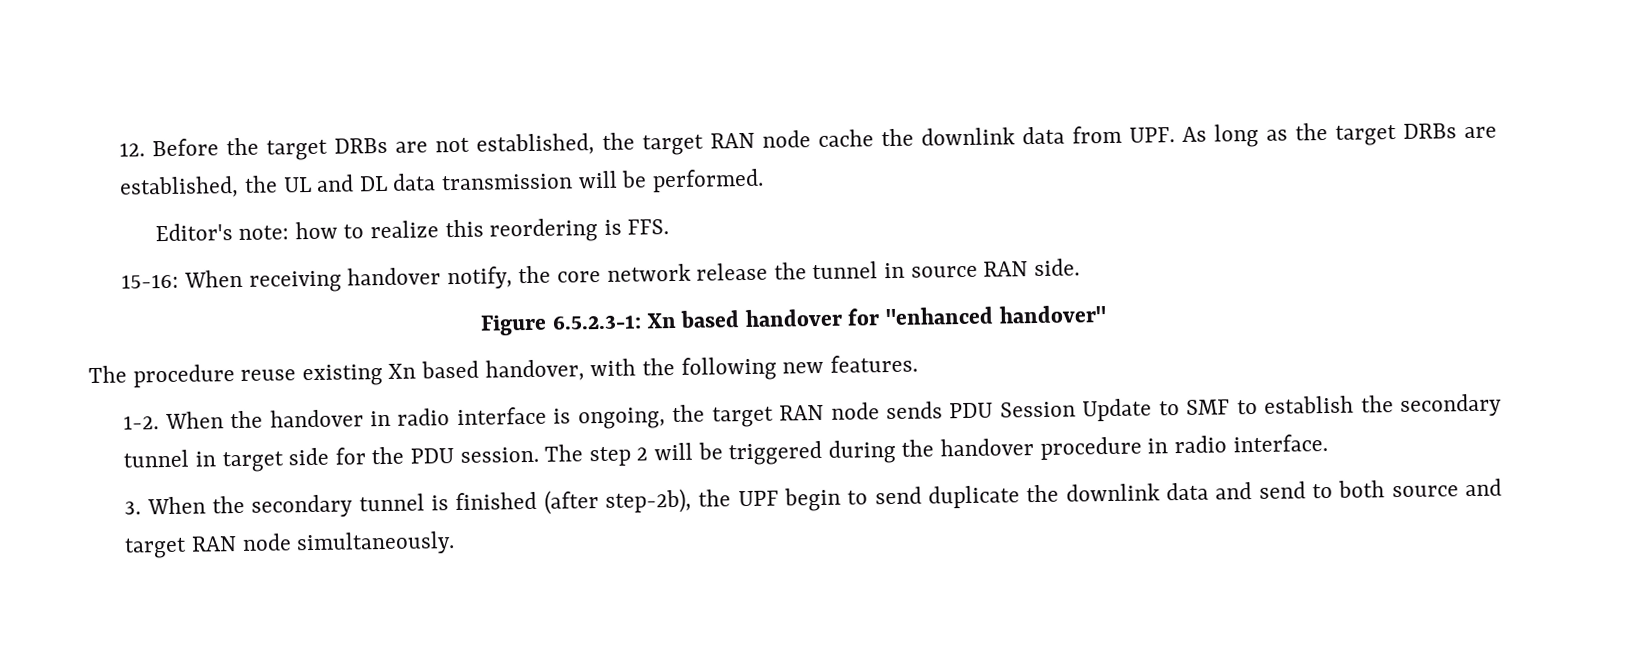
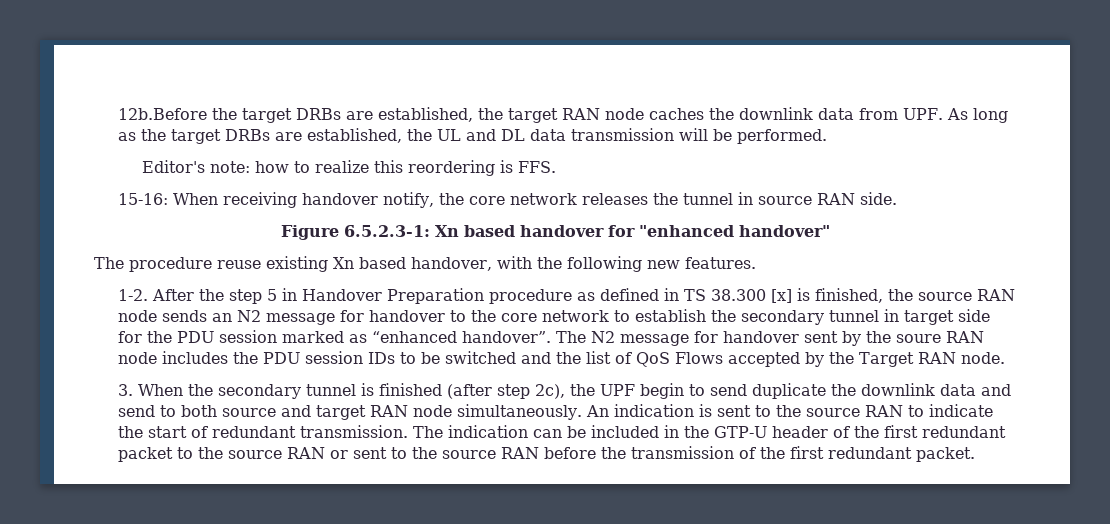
[119,137,471,161] 12. Before the target DRBs are not -> [117,108,373,123] 12b.Before the target DRBs are
[818,129,875,147] cache -> [648,108,704,120] caches
[696,262,769,281] release -> [581,193,648,205] releases
[164,398,1231,430] When the handover in radio interface is ongoing, the target RAN node sends PDU Session Update to SMF -> [151,288,1015,304] [117,310,609,325] After the step 5 in Handover Preparation procedure as defined in TS 38.300 [x] is finished, the source RAN node sends an N2 message for handover to the core network
[459,433,1328,467] session. The step 2 will be triggered during the handover procedure in radio interface. -> [218,330,984,346] [117,351,1005,367] session marked as “enhanced handover”. The N2 message for handover sent by the soure RAN node includes the PDU session IDs to be switched and the list of QoS Flows accepted by the Target RAN node.
[604,488,692,514] step-2b), -> [496,384,565,399] step 2c),
(456, 543) none -> [585,404,993,417] [117,425,1006,438] [117,446,975,462] An indication is sent to the source RAN to indicate the start of redundant transmission. The indication can be included in the GTP-U header of the first redundant packet to the source RAN or sent to the source RAN before the transmission of the first redundant packet.

